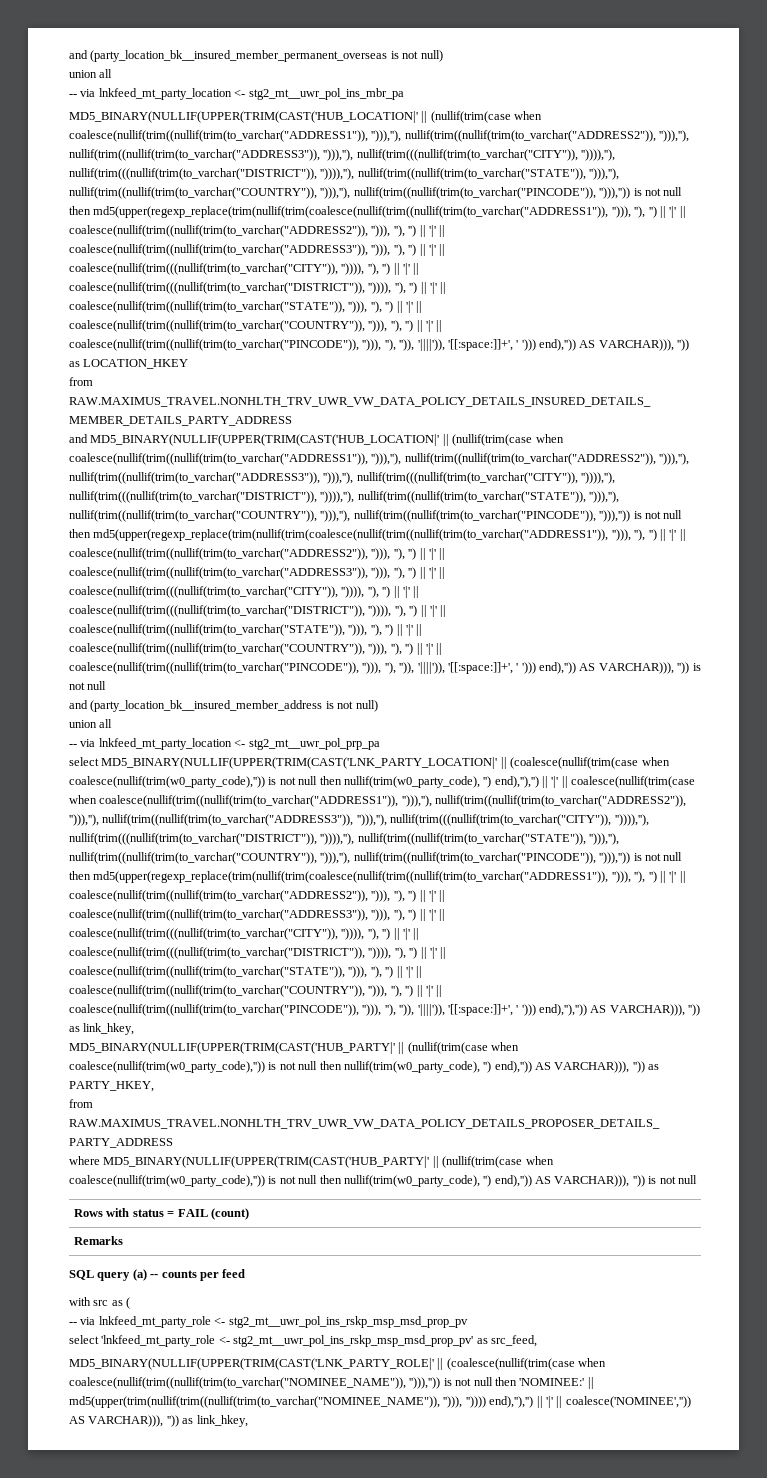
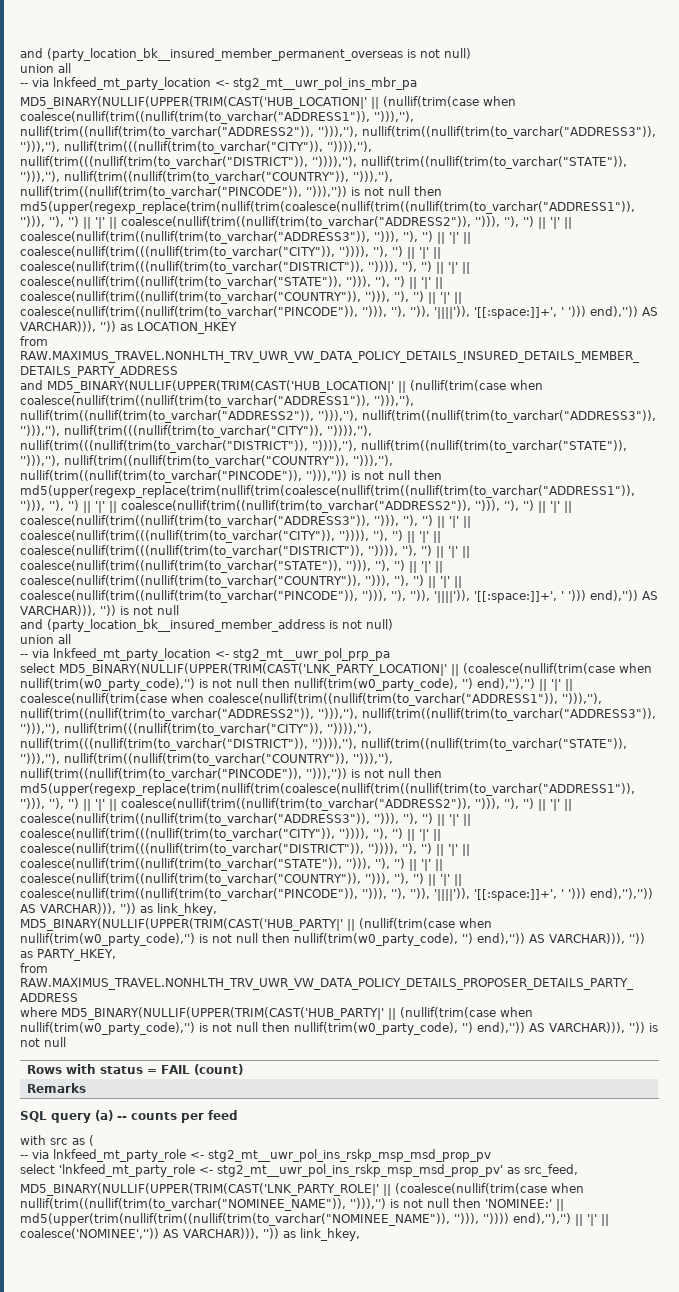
[69,776,265,788] coalesce(nullif(trim(w0_party_code),'')) -> [20,678,195,691] nullif(trim(w0_party_code),'')
[69,1061,265,1073] coalesce(nullif(trim(w0_party_code),'')) -> [20,933,195,946] nullif(trim(w0_party_code),'')
[69,1175,265,1187] coalesce(nullif(trim(w0_party_code),'')) -> [20,1022,195,1035] nullif(trim(w0_party_code),'')
[69,1377,441,1389] coalesce(nullif(trim((nullif(trim(to_varchar("NOMINEE_NAME")), ''))),'')) -> [20,1198,386,1211] nullif(trim((nullif(trim(to_varchar("NOMINEE_NAME")), ''))),'')

